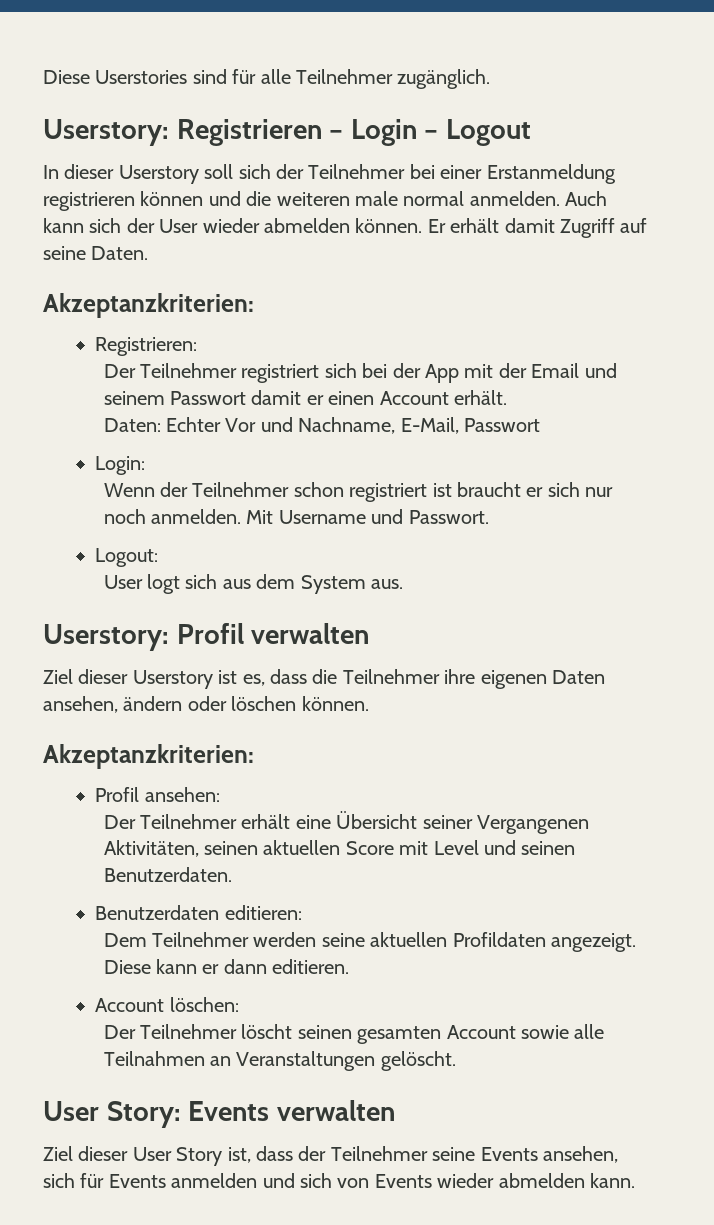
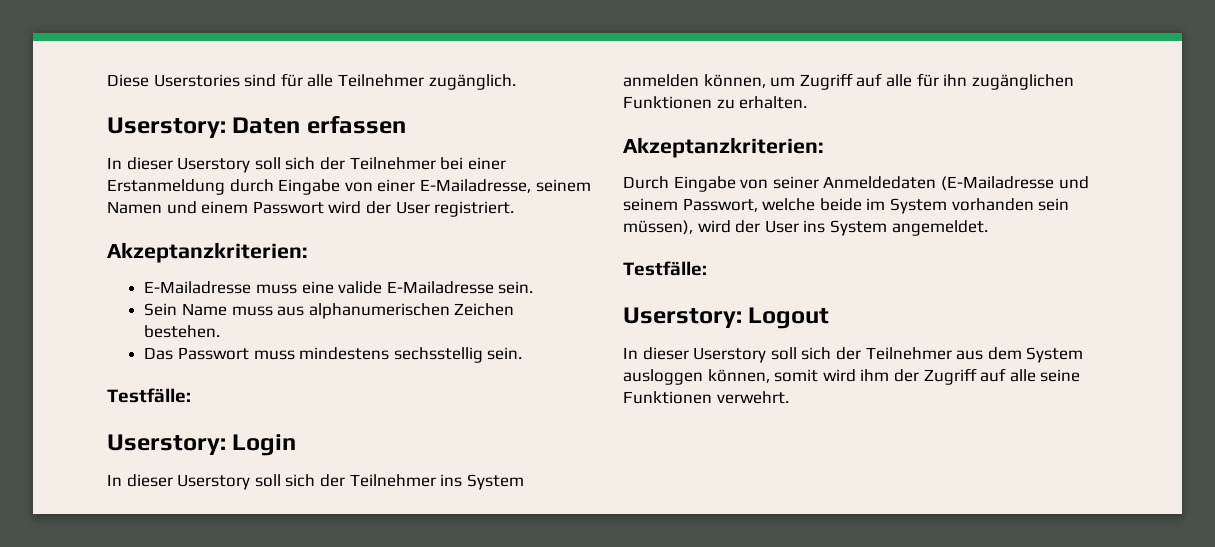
[176,119,531,146] Registrieren – Login – Logout -> [232,115,406,134] Daten erfassen
[43,191,608,211] [43,218,648,238] [43,246,149,260] [43,293,254,318] [95,337,198,356] [103,363,617,383] [103,390,508,405] [103,417,541,434] [95,456,146,475] [103,482,614,502] [103,509,489,524] [95,548,159,567] [103,574,404,594] [43,623,370,651] [43,669,605,689] [43,696,369,713] [43,744,254,769] [95,787,220,802] [103,811,590,834] [103,840,576,857] [103,867,232,882] [95,905,302,920] [103,932,637,952] [103,959,350,974] [95,997,239,1012] [103,1024,605,1044] [103,1051,456,1071] [43,1100,395,1128] [43,1146,618,1166] [43,1173,635,1188] registrieren können und die weiteren male normal anmelden. Auch kann sich der User wieder abmelden können. Er erhält damit Zugriff auf seine Daten. // Akzeptanzkriterien: // Registrieren: // Der Teilnehmer registriert sich bei der App mit der Email und seinem Passwort damit er einen Account erhält. // Daten: Echter Vor und Nachname, E-Mail, Passwort // Login: // Wenn der Teilnehmer schon registriert ist braucht er sich nur noch anmelden. Mit Username und Passwort. // Logout: // User logt sich aus dem System aus. // Userstory: Profil verwalten // Ziel dieser Userstory ist es, dass die Teilnehmer ihre eigenen Daten ansehen, ändern oder löschen können. // Akzeptanzkriterien: // Profil ansehen: // Der Teilnehmer erhält eine Übersicht seiner Vergangenen Aktivitäten, seinen aktuellen Score mit Level und seinen Benutzerdaten. // Benutzerdaten editieren: // Dem Teilnehmer werden seine aktuellen Profildaten angezeigt. Diese kann er dann editieren. // Account löschen: // Der Teilnehmer löscht seinen gesamten Account sowie alle Teilnahmen an Veranstaltungen gelöscht. // User Story: Events verwalten // Ziel dieser User Story ist, dass der Teilnehmer seine Events ansehen, sich für Events anmelden und sich von Events wieder abmelden kann. -> [229,179,591,195] [107,201,515,217] [107,242,308,263] [144,281,534,294] [144,303,515,319] [144,325,221,338] [144,347,523,363] [107,388,191,403] [107,434,297,456] [107,474,524,490] [623,73,1074,90] [623,96,808,109] [623,137,824,158] [623,176,1089,192] [623,198,1070,214] [623,220,988,236] [623,261,707,276] [623,307,830,329] [623,347,1084,363] [623,368,1081,385] [623,391,789,404] durch Eingabe von einer E-Mailadresse, seinem Namen und einem Passwort wird der User registriert. // Akzeptanzkriterien: // E-Mailadresse muss eine valide E-Mailadresse sein. // Sein Name muss aus alphanumerischen Zeichen bestehen. // Das Passwort muss mindestens sechsstellig sein. // Testfälle: // Userstory: Login // In dieser Userstory soll sich der Teilnehmer ins System anmelden können, um Zugriff auf alle für ihn zugänglichen Funktionen zu erhalten. // Akzeptanzkriterien: // Durch Eingabe von seiner Anmeldedaten (E-Mailadresse und seinem Passwort, welche beide im System vorhanden sein müssen), wird der User ins System angemeldet. // Testfälle: // Userstory: Logout // In dieser Userstory soll sich der Teilnehmer aus dem System ausloggen können, somit wird ihm der Zugriff auf alle seine Funktionen verwehrt.

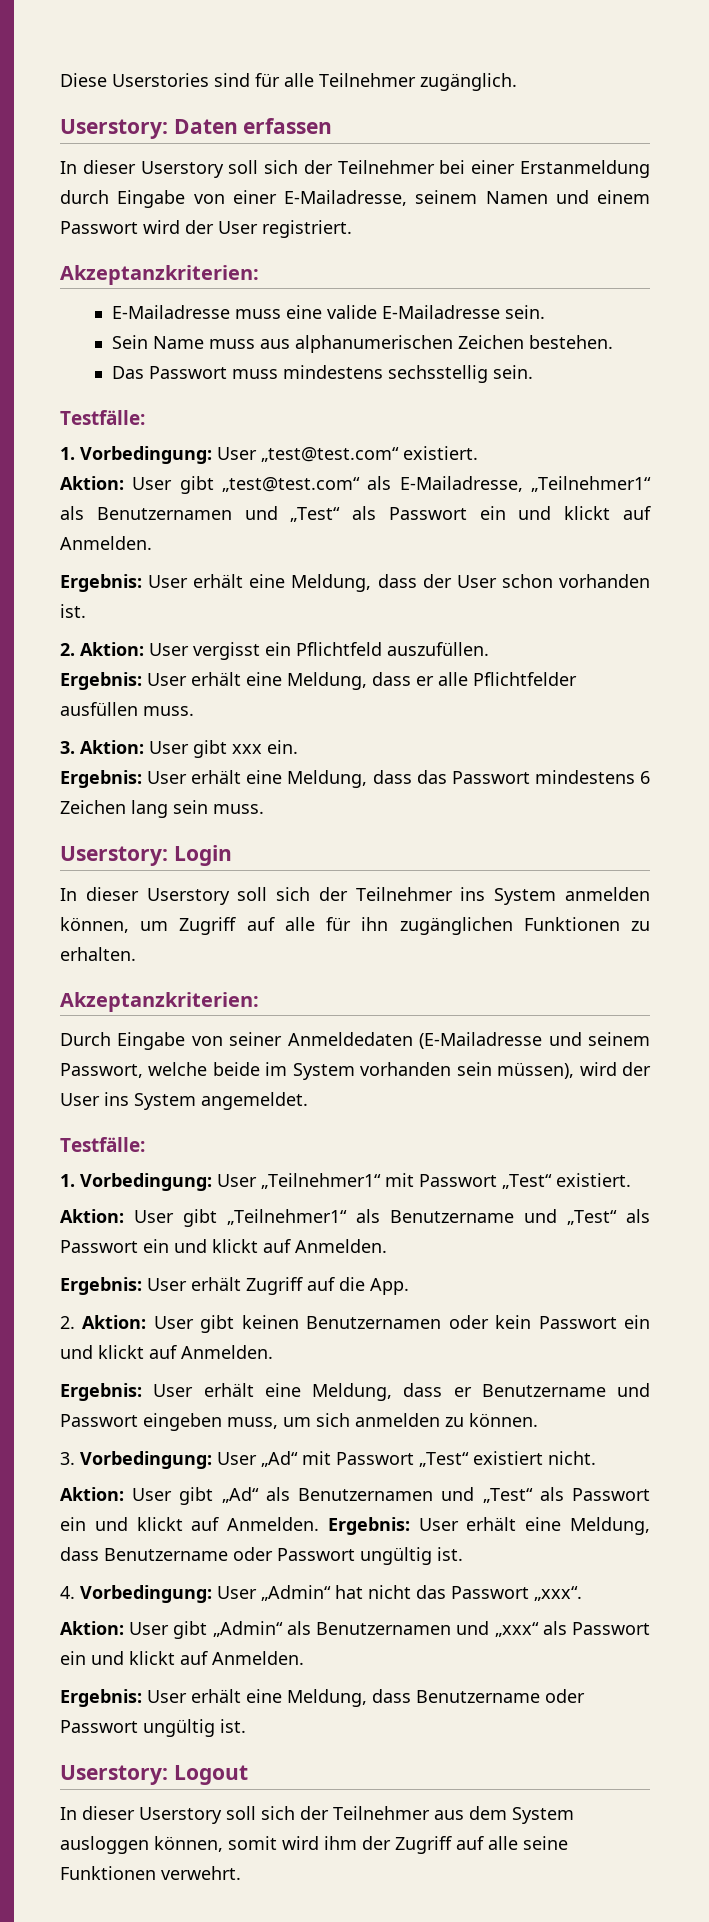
(191, 395) none -> [60,446,478,464] [60,476,651,494] [60,506,651,522] [60,536,152,550] [60,574,650,592] [60,604,86,618] [60,642,489,660] [60,672,577,690] [60,702,194,716] [60,740,298,758] [60,770,650,788] [60,800,264,818] // 1. Vorbedingung: User „test@test.com“ existiert. // Aktion: User gibt „test@test.com“ als E-Mailadresse, „Teilnehmer1“ als Benutzernamen und „Test“ als Passwort ein und klickt auf Anmelden. // Ergebnis: User erhält eine Meldung, dass der User schon vorhanden ist. // 2. Aktion: User vergisst ein Pflichtfeld auszufüllen. // Ergebnis: User erhält eine Meldung, dass er alle Pflichtfelder ausfüllen muss. // 3. Aktion: User gibt xxx ein. // Ergebnis: User erhält eine Meldung, dass das Passwort mindestens 6 Zeichen lang sein muss.
(707, 268) none -> [60,1173,631,1191] [60,1209,650,1227] [60,1239,387,1253] [60,1277,409,1295] [60,1315,651,1333] [60,1345,273,1359] [60,1383,650,1401] [60,1413,538,1431] [60,1451,596,1469] [60,1487,650,1505] [60,1517,650,1535] [60,1547,463,1565] [60,1585,582,1603] [60,1621,650,1639] [60,1651,304,1665] [60,1689,585,1707] [60,1719,246,1737] // 1. Vorbedingung: User „Teilnehmer1“ mit Passwort „Test“ existiert. // Aktion: User gibt „Teilnehmer1“ als Benutzername und „Test“ als Passwort ein und klickt auf Anmelden. // Ergebnis: User erhält Zugriff auf die App. // 2. Aktion: User gibt keinen Benutzernamen oder kein Passwort ein und klickt auf Anmelden. // Ergebnis: User erhält eine Meldung, dass er Benutzername und Passwort eingeben muss, um sich anmelden zu können. // 3. Vorbedingung: User „Ad“ mit Passwort „Test“ existiert nicht. // Aktion: User gibt „Ad“ als Benutzernamen und „Test“ als Passwort ein und klickt auf Anmelden. Ergebnis: User erhält eine Meldung, dass Benutzername oder Passwort ungültig ist. // 4. Vorbedingung: User „Admin“ hat nicht das Passwort „xxx“. // Aktion: User gibt „Admin“ als Benutzernamen und „xxx“ als Passwort ein und klickt auf Anmelden. // Ergebnis: User erhält eine Meldung, dass Benutzername oder Passwort ungültig ist.

